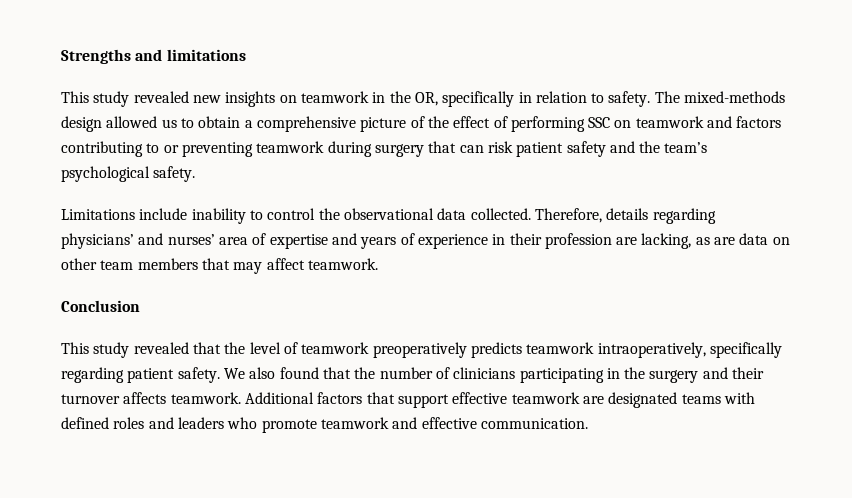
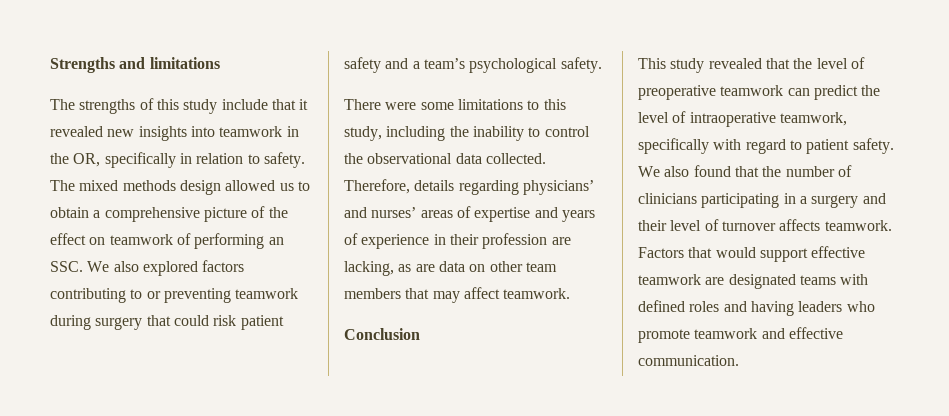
[61,91,130,107] This study -> [50,98,309,114] The strengths of this study include that it
[279,95,297,103] on -> [190,126,215,137] into
[684,91,786,103] mixed-methods -> [79,180,176,191] mixed methods
[493,116,733,132] of performing SSC on teamwork and -> [89,233,284,249] [50,261,198,276] on teamwork of performing an SSC. We also explored
[459,145,484,153] can -> [173,315,209,326] could
[639,141,661,153] the -> [412,61,420,69] a
[61,208,188,220] Limitations include -> [344,99,566,110] [344,126,469,141] There were some limitations to this study, including the
[218,237,248,245] area -> [420,210,453,218] areas
[301,342,782,358] [61,367,124,383] teamwork preoperatively predicts teamwork intraoperatively, specifically regarding -> [638,85,881,100] [638,111,847,127] [638,138,802,154] preoperative teamwork can predict the level of intraoperative teamwork, specifically with regard to
[624,367,646,379] the -> [799,196,807,204] a
(765, 373) none -> [670,219,719,231] level of
[244,392,395,404] Additional factors that -> [638,247,756,258] Factors that would
(174, 423) none -> [750,301,794,316] having

